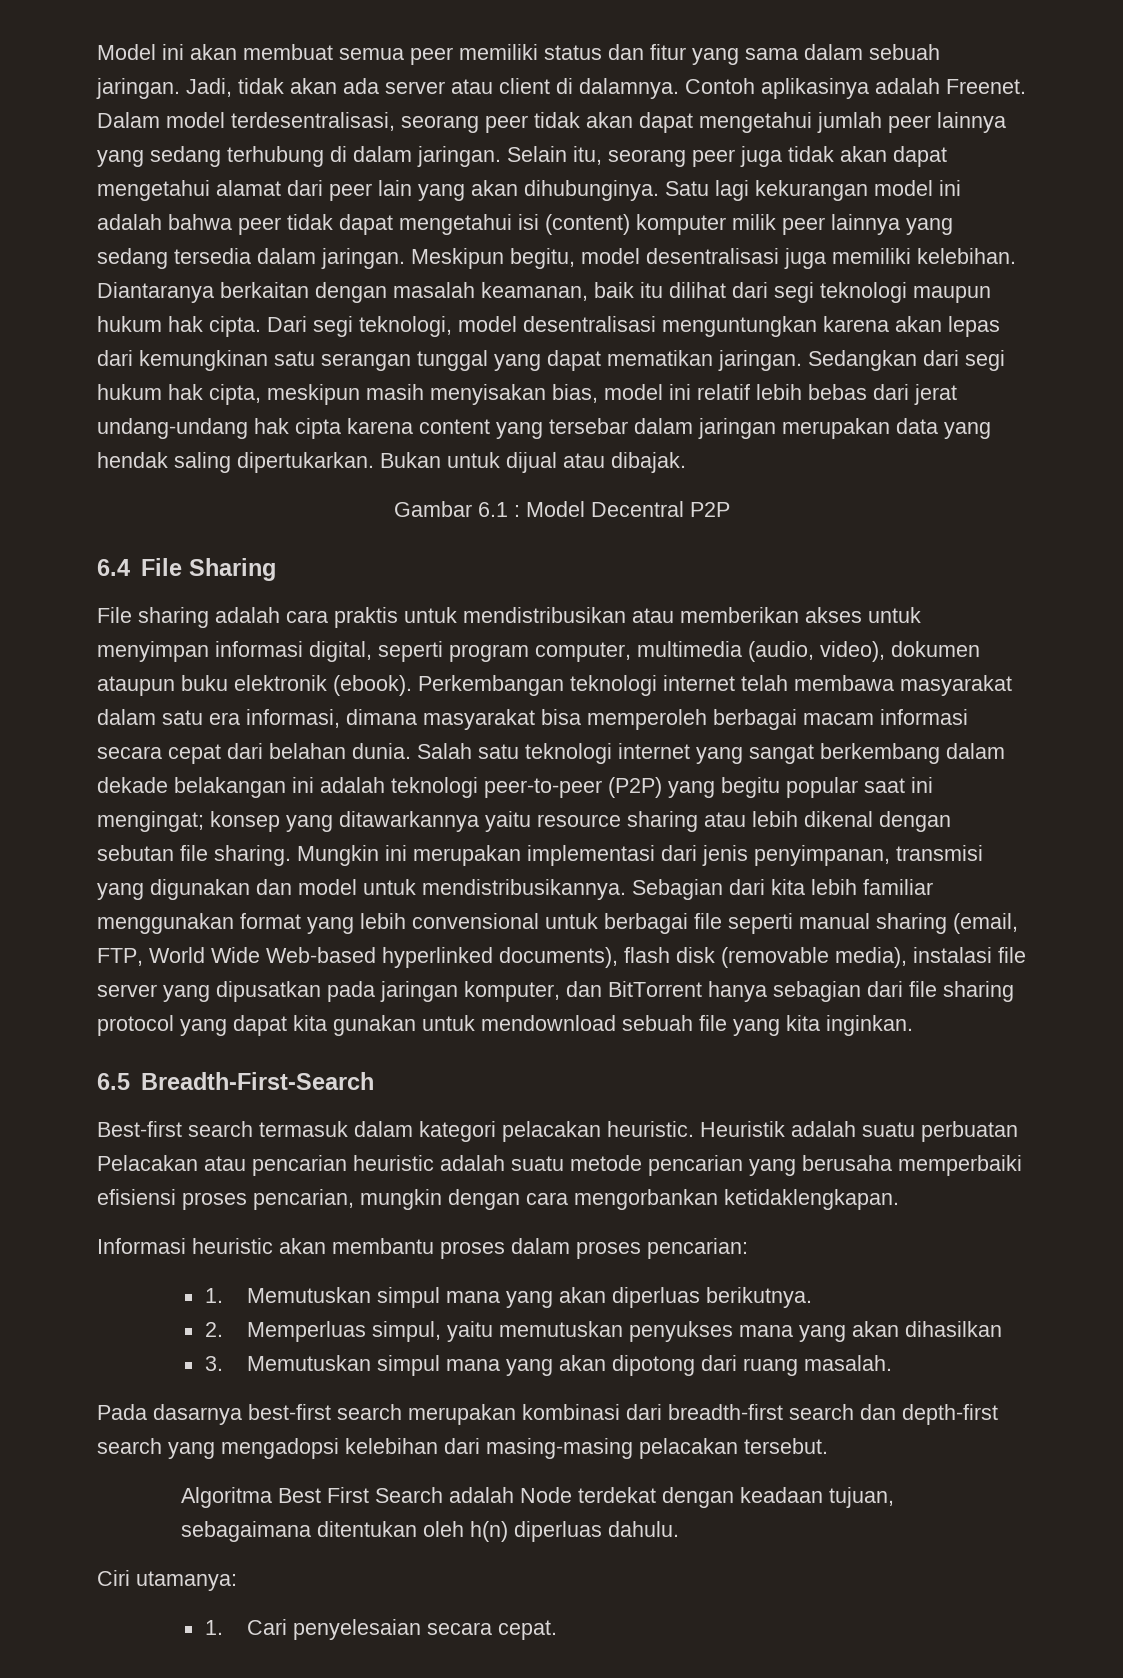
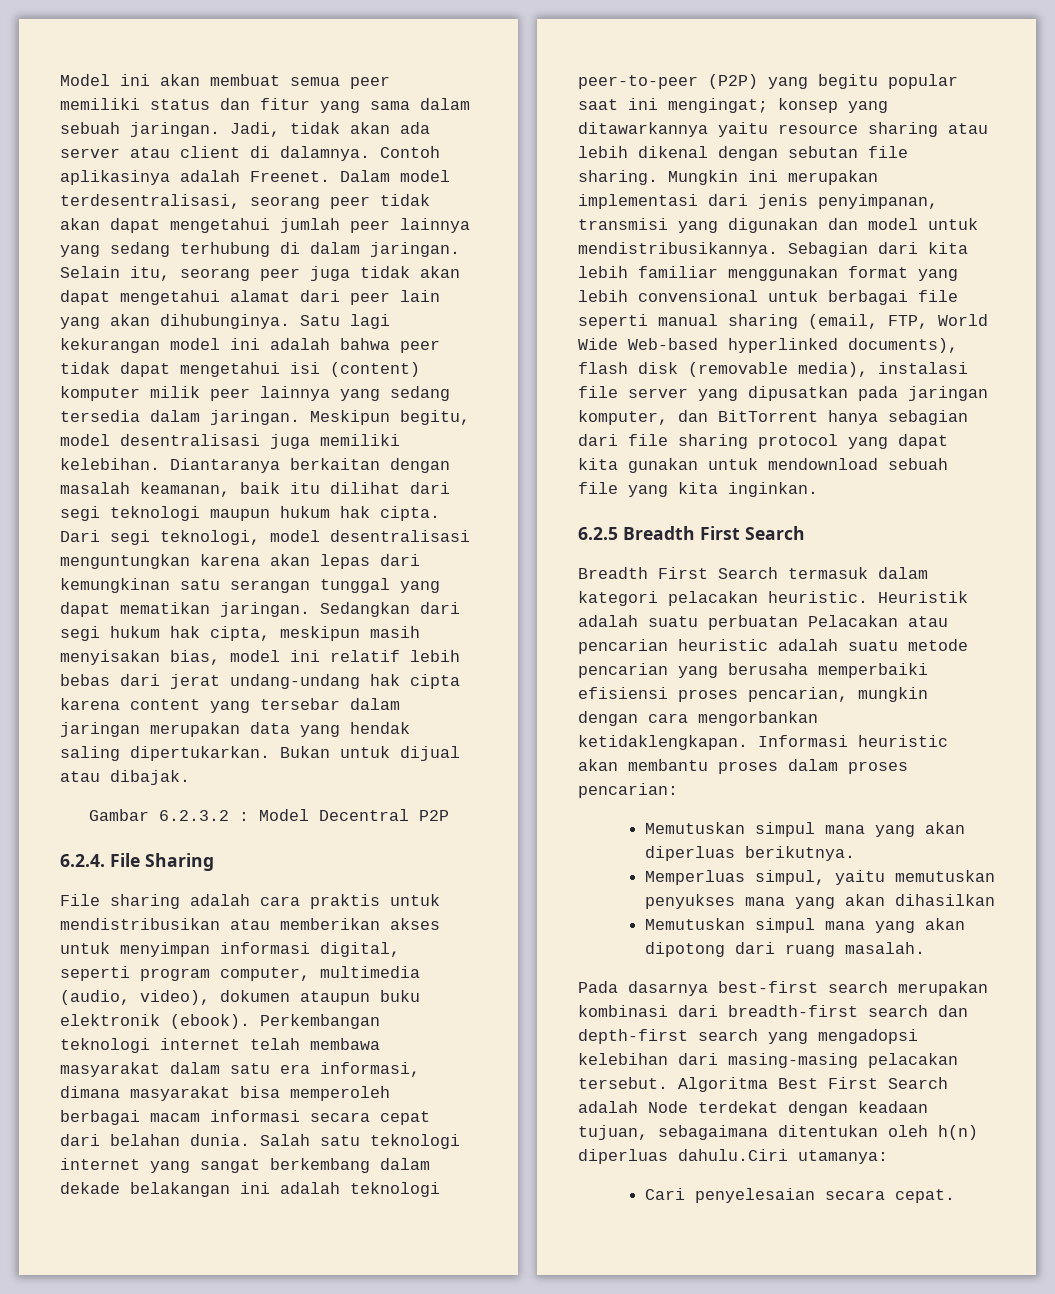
[477,502,508,517] 6.1 -> [158,810,229,821] 6.2.3.2
[97,559,130,576] 6.4 -> [60,854,105,867] 6.2.4.
[97,1072,374,1090] [97,1121,253,1137] 6.5 Breadth-First-Search // Best-first search -> [578,526,805,540] [578,567,778,579] 6.2.5 Breadth First Search // Breadth First Search
(899, 1199) // -> (748, 742) none
[204,1288,223,1303] 1. -> (678, 790) none
[204,1322,223,1337] 2. -> (855, 853) none
[204,1356,223,1371] 3. -> (995, 900) none
(828, 1446) // -> (668, 1083) none
[608,1521,680,1537] [97,1570,130,1586] dahulu. // Ciri -> [678,1149,788,1161] dahulu.Ciri
[204,1620,223,1635] 1. -> (888, 1157) none

